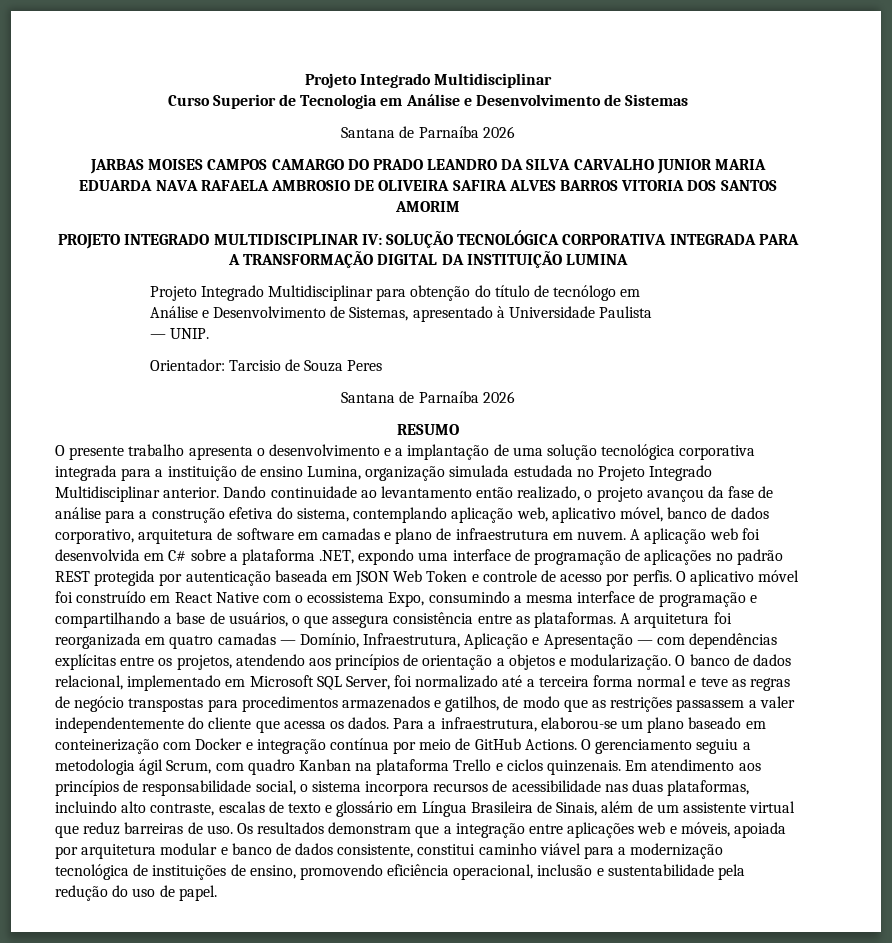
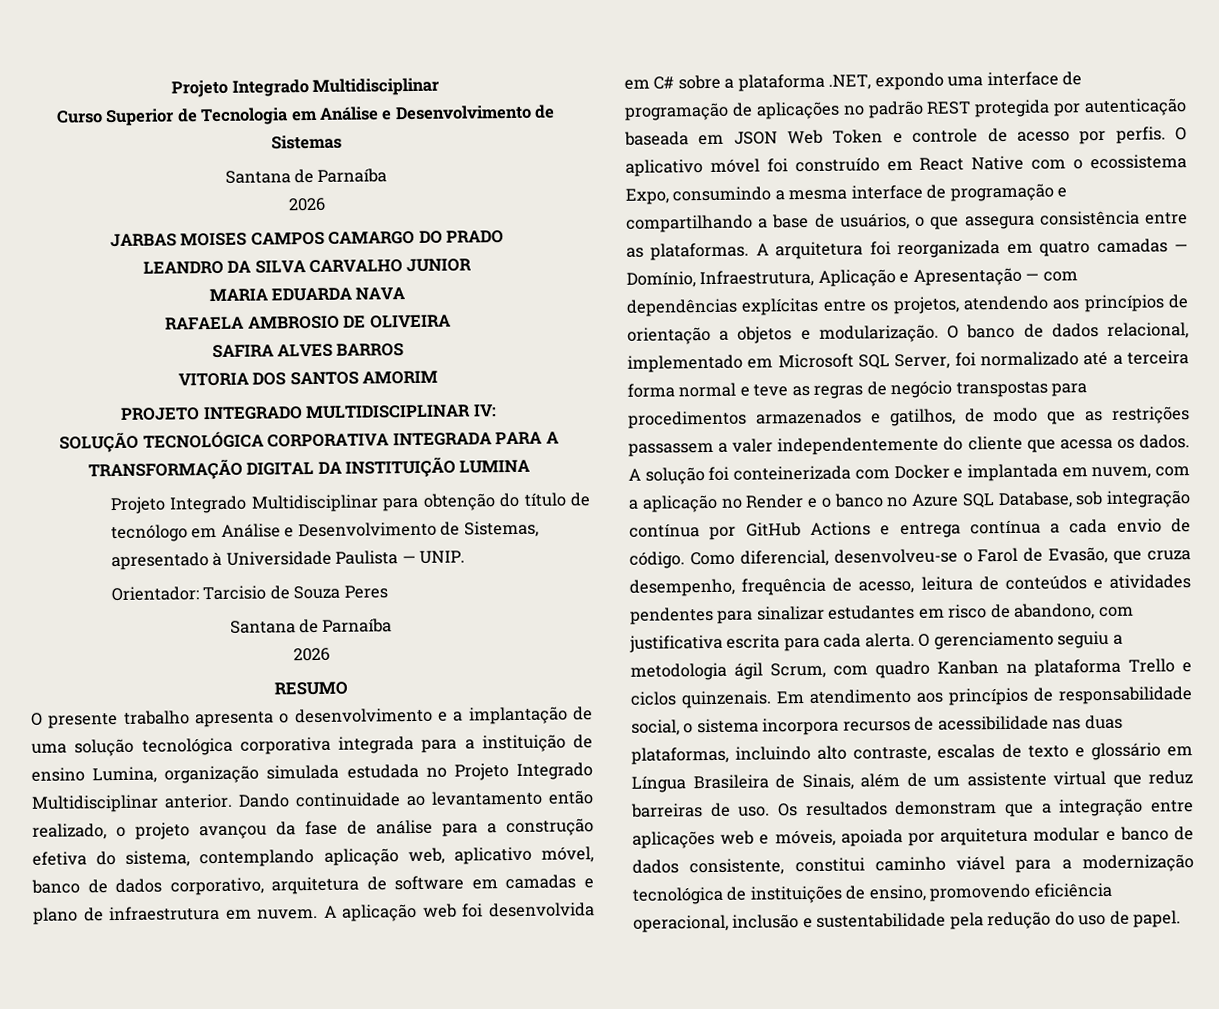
(479, 132) none -> (388, 175) //
(423, 164) none -> (505, 237) //
(712, 166) none -> (473, 265) //
(198, 185) none -> (406, 293) //
(450, 185) none -> (451, 321) //
(618, 185) none -> (405, 350) //
(382, 239) none -> (497, 410) //
(641, 293) // -> (218, 533) none
(653, 312) // -> (399, 557) none
(479, 397) none -> (393, 625) //
[393,717,766,733] [55,738,577,754] Para a infraestrutura, elaborou-se um plano baseado em conteinerização com Docker e integração contínua por meio de GitHub Actions. -> [628,463,1190,485] [628,490,1191,513] [629,518,1191,540] [629,546,1191,569] [629,574,1191,597] [630,603,1134,625] [629,632,915,653] A solução foi conteinerizada com Docker e implantada em nuvem, com a aplicação no Render e o banco no Azure SQL Database, sob integração contínua por GitHub Actions e entrega contínua a cada envio de código. Como diferencial, desenvolveu-se o Farol de Evasão, que cruza desempenho, frequência de acesso, leitura de conteúdos e atividades pendentes para sinalizar estudantes em risco de abandono, com justificativa escrita para cada alerta.

